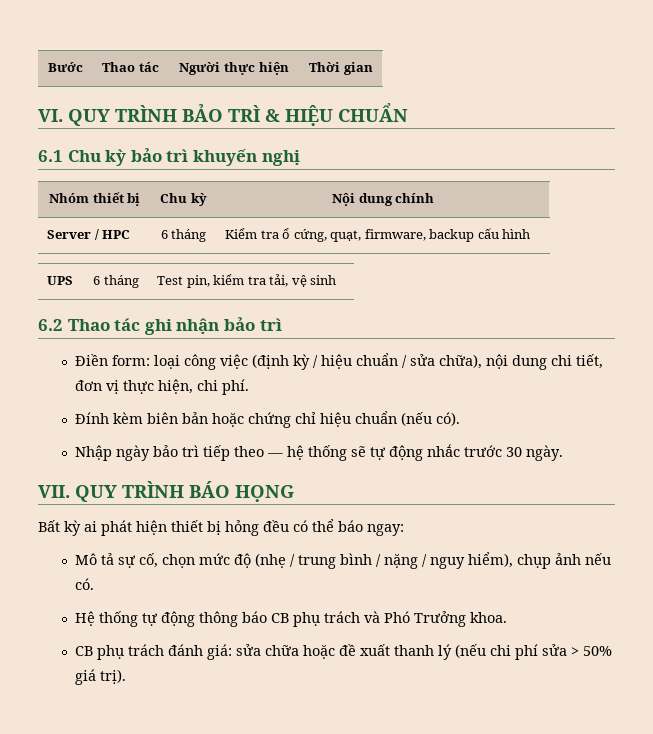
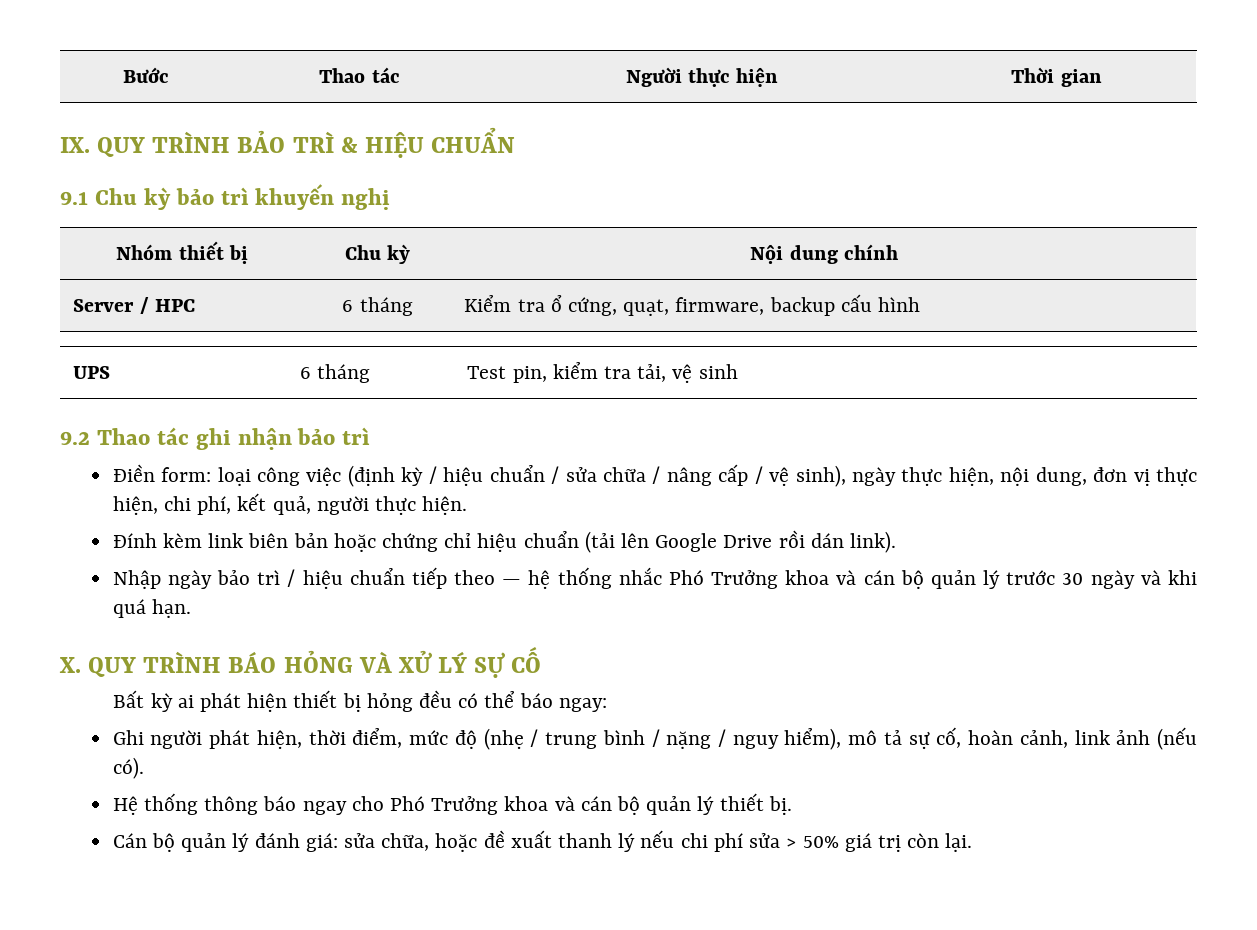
[38,109,63,122] VI. -> [60,137,90,153] IX.
[38,150,63,162] 6.1 -> [60,191,88,205] 9.1
[38,319,63,331] 6.2 -> [60,431,90,445] 9.2
[438,354,603,370] chữa), nội dung chi tiết, -> [602,464,1087,487] chữa / nâng cấp / vệ sinh), ngày thực hiện, nội dung,
[221,379,249,395] phí. -> [197,493,468,515] phí, kết quả, người thực hiện.
(143, 418) none -> [208,533,244,548] link
[400,412,460,426] (nếu có). -> [584,530,897,553] (tải lên Google Drive rồi dán link).
(199, 451) none -> [287,568,405,589] / hiệu chuẩn
[350,444,563,461] [38,481,294,502] sẽ tự động nhắc trước 30 ngày. // VII. QUY TRÌNH BÁO HỌNG -> [618,567,1197,589] [112,599,191,618] [59,646,542,678] nhắc Phó Trưởng khoa và cán bộ quản lý trước 30 ngày và khi quá hạn. // X. QUY TRÌNH BÁO HỎNG VÀ XỬ LÝ SỰ CỐ
[74,553,195,568] Mô tả sự cố, chọn -> [112,728,403,749] Ghi người phát hiện, thời điểm,
[516,553,611,569] [74,578,94,590] [74,611,507,627] [74,644,164,660] chụp ảnh nếu có. // Hệ thống tự động thông báo CB phụ trách và Phó Trưởng khoa. // CB phụ trách -> [848,727,1198,750] [112,757,144,779] [112,793,792,815] [112,833,250,852] mô tả sự cố, hoàn cảnh, link ảnh (nếu có). // Hệ thống thông báo ngay cho Phó Trưởng khoa và cán bộ quản lý thiết bị. // Cán bộ quản lý
[264,645,299,656] chữa -> [381,833,430,851] chữa,
[454,644,486,658] (nếu -> [640,830,675,848] nếu
[99,669,126,684] trị). -> [877,833,973,852] trị còn lại.

